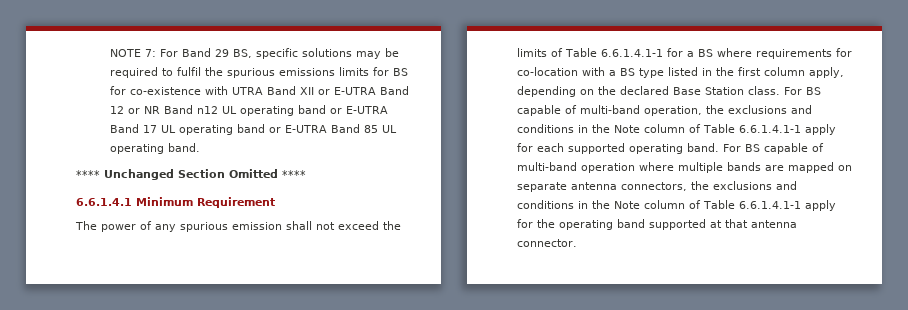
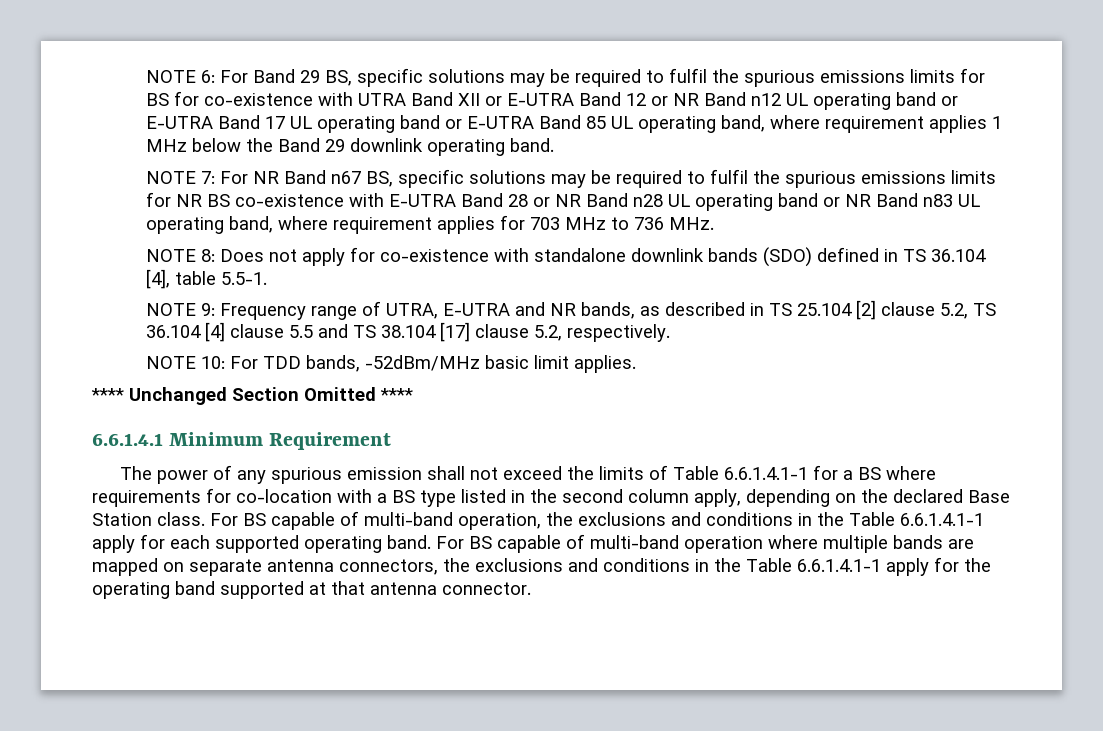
[109,49,156,57] NOTE 7: -> [146,70,216,83] NOTE 6:
[167,143,200,152] band. -> [721,115,1003,133] [146,138,555,156] [146,169,997,188] [146,192,981,211] [146,215,715,234] [146,247,987,267] [146,269,268,289] [146,300,997,320] [146,322,671,342] [146,355,637,373] band, where requirement applies 1 MHz below the Band 29 downlink operating band. // NOTE 7: For NR Band n67 BS, specific solutions may be required to fulfil the spurious emissions limits for NR BS co-existence with E-UTRA Band 28 or NR Band n28 UL operating band or NR Band n83 UL operating band, where requirement applies for 703 MHz to 736 MHz. // NOTE 8: Does not apply for co-existence with standalone downlink bands (SDO) defined in TS 36.104 [4], table 5.5-1. // NOTE 9: Frequency range of UTRA, E-UTRA and NR bands, as described in TS 25.104 [2] clause 5.2, TS 36.104 [4] clause 5.5 and TS 38.104 [17] clause 5.2, respectively. // NOTE 10: For TDD bands, -52dBm/MHz basic limit applies.
[738,67,761,76] first -> [562,489,623,503] second
[614,124,701,133] Note column of -> (844, 519) none
[614,200,701,209] Note column of -> (741, 565) none

